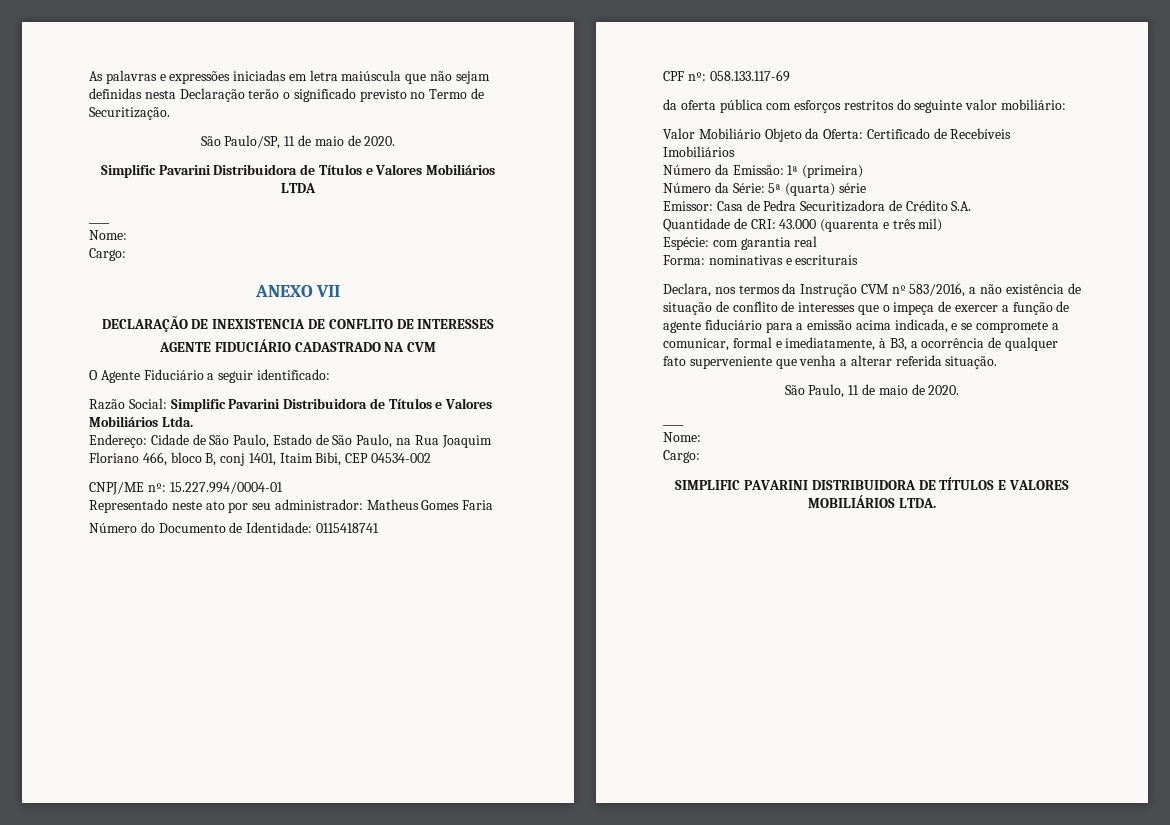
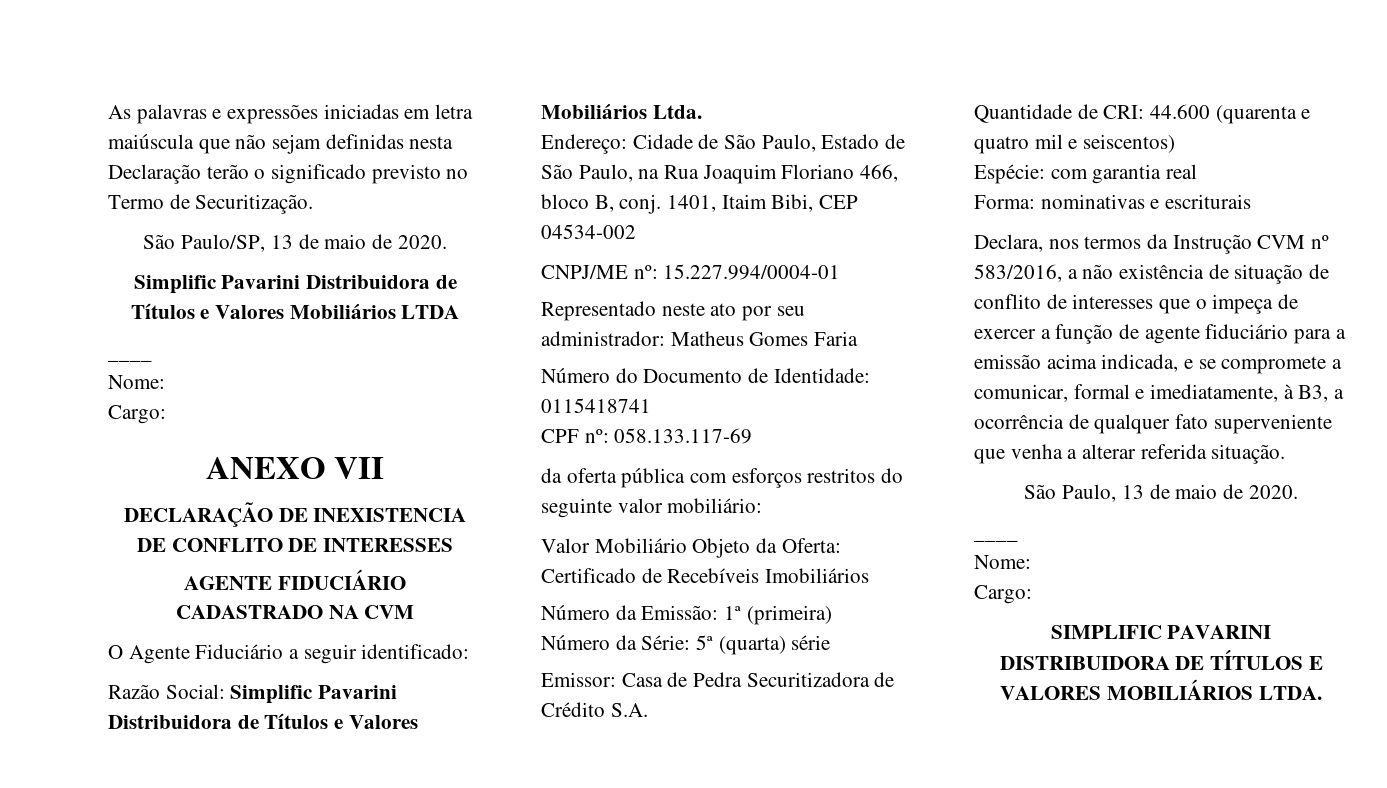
[284,136,296,146] 11 -> [270,235,293,249] 13
[220,453,246,466] conj -> [619,194,662,214] conj.
[779,219,817,229] 43.000 -> [1150,104,1211,119] 44.600
[892,218,943,232] três mil) -> [974,134,1176,154] quatro mil e seiscentos)
[848,385,860,395] 11 -> [1121,485,1144,499] 13

